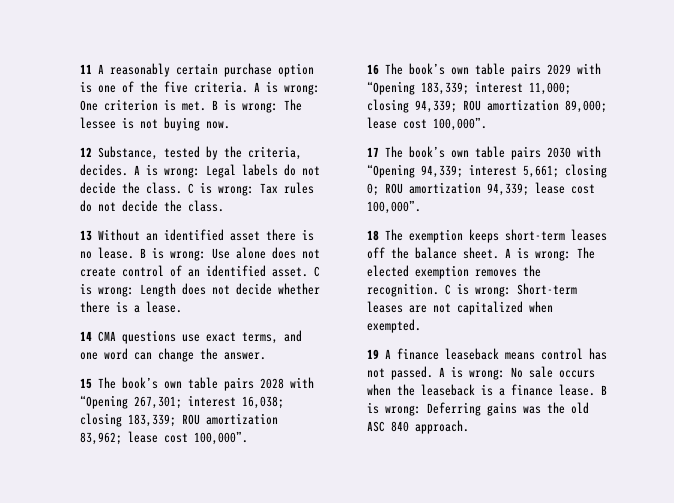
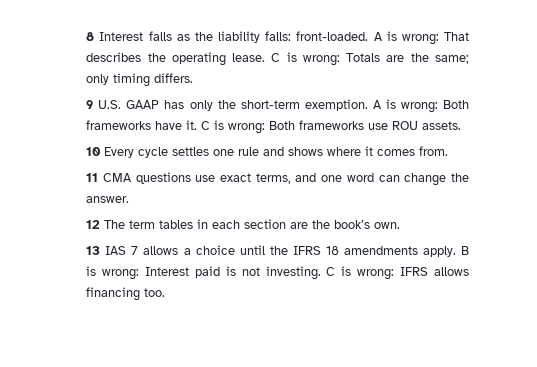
[80,63,315,77] [80,81,321,95] [80,99,303,113] [80,117,231,131] [80,146,303,160] [80,164,321,178] [80,182,315,196] [80,200,225,212] [80,229,315,241] [80,247,321,261] [80,265,321,277] [80,283,321,297] [80,301,183,313] [80,331,93,341] 11 A reasonably certain purchase option is one of the five criteria. A is wrong: One criterion is met. B is wrong: The lessee is not buying now. // 12 Substance, tested by the criteria, decides. A is wrong: Legal labels do not decide the class. C is wrong: Tax rules do not decide the class. // 13 Without an identified asset there is no lease. B is wrong: Use alone does not create control of an identified asset. C is wrong: Length does not decide whether there is a lease. // 14 -> [86,31,470,45] [86,52,469,66] [86,73,194,87] [86,99,469,113] [86,120,462,134] [86,146,449,158] [86,173,99,182] 8 Interest falls as the liability falls: front-loaded. A is wrong: That describes the operating lease. C is wrong: Totals are the same; only timing differs. // 9 U.S. GAAP has only the short-term exemption. A is wrong: Both frameworks have it. C is wrong: Both frameworks use ROU assets. // 10 Every cycle settles one rule and shows where it comes from. // 11
[80,377,315,391] [80,395,285,409] [80,413,279,427] [80,431,249,445] [367,63,602,77] [367,81,572,95] [367,99,608,113] [367,117,488,131] [367,146,602,160] [367,164,608,178] [367,182,596,196] [367,200,422,214] [367,229,608,243] [367,247,596,261] [367,265,542,279] [367,283,578,297] [367,301,554,315] [367,319,422,333] [367,348,608,360] [367,366,596,380] [367,384,608,396] [367,402,590,416] [367,420,470,434] 15 The book’s own table pairs 2028 with “Opening 267,301; interest 16,038; closing 183,339; ROU amortization 83,962; lease cost 100,000”. // 16 The book’s own table pairs 2029 with “Opening 183,339; interest 11,000; closing 94,339; ROU amortization 89,000; lease cost 100,000”. // 17 The book’s own table pairs 2030 with “Opening 94,339; interest 5,661; closing 0; ROU amortization 94,339; lease cost 100,000”. // 18 The exemption keeps short-term leases off the balance sheet. A is wrong: The elected exemption removes the recognition. C is wrong: Short-term leases are not capitalized when exempted. // 19 A finance leaseback means control has not passed. A is wrong: No sale occurs when the leaseback is a finance lease. B is wrong: Deferring gains was the old ASC 840 approach. -> [86,219,401,229] [86,245,470,257] [86,266,469,280] [86,287,166,301] 12 The term tables in each section are the book’s own. // 13 IAS 7 allows a choice until the IFRS 18 amendments apply. B is wrong: Interest paid is not investing. C is wrong: IFRS allows financing too.

